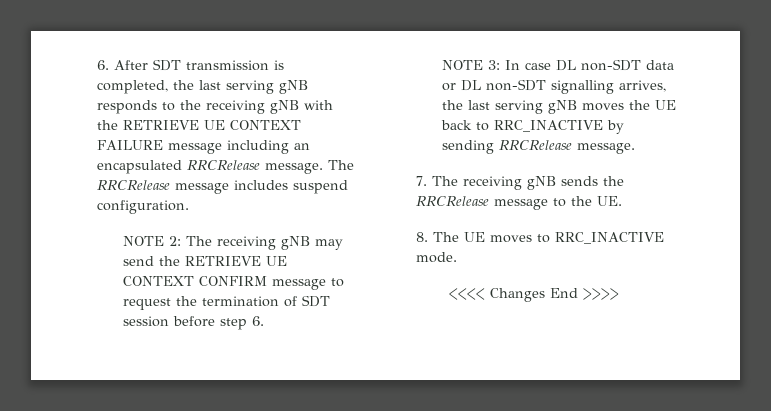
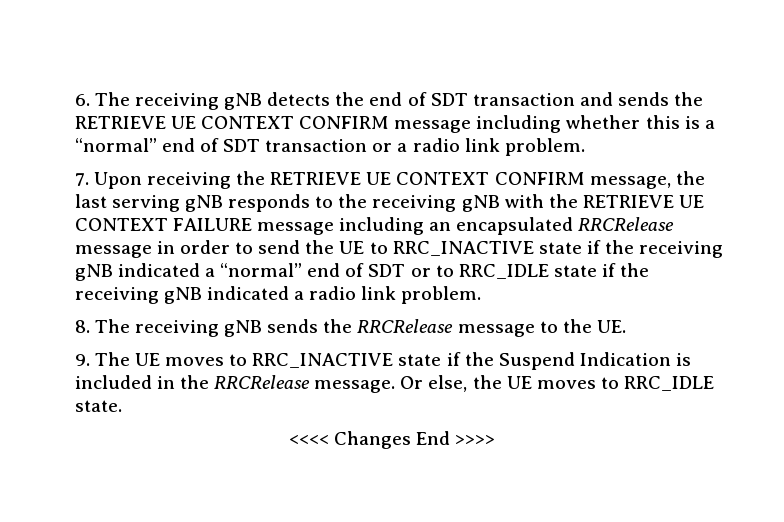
[97,59,285,71] [97,80,169,94] 6. After SDT transmission is completed, -> [74,92,704,110] [74,115,715,133] [74,138,585,156] [74,171,671,189] 6. The receiving gNB detects the end of SDT transaction and sends the RETRIEVE UE CONTEXT CONFIRM message including whether this is a “normal” end of SDT transaction or a radio link problem. // 7. Upon receiving the RETRIEVE UE CONTEXT CONFIRM message,
[265,160,355,174] [97,180,349,194] [97,200,190,214] [122,236,343,250] [122,256,287,266] [122,276,344,290] [122,295,330,310] [122,316,264,330] [441,59,674,71] [441,79,666,94] [441,100,676,114] [440,120,624,134] [441,140,635,154] [416,176,428,186] message. The RRCRelease message includes suspend configuration. // NOTE 2: The receiving gNB may send the RETRIEVE UE CONTEXT CONFIRM message to request the termination of SDT session before step 6. // NOTE 3: In case DL non-SDT data or DL non-SDT signalling arrives, the last serving gNB moves the UE back to RRC_INACTIVE by sending RRCRelease message. // 7. -> [74,240,724,258] [74,263,650,281] [74,286,482,304] [74,320,90,333] message in order to send the UE to RRC_INACTIVE state if the receiving gNB indicated a “normal” end of SDT or to RRC_IDLE state if the receiving gNB indicated a radio link problem. // 8.
[416,232,429,242] 8. -> [74,354,90,366] 9.
[416,252,458,263] mode. -> [398,352,692,370] [74,375,715,393] [74,400,122,412] state if the Suspend Indication is included in the RRCRelease message. Or else, the UE moves to RRC_IDLE state.

